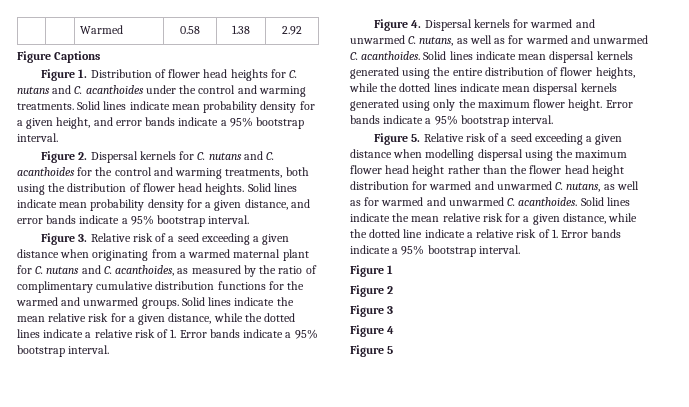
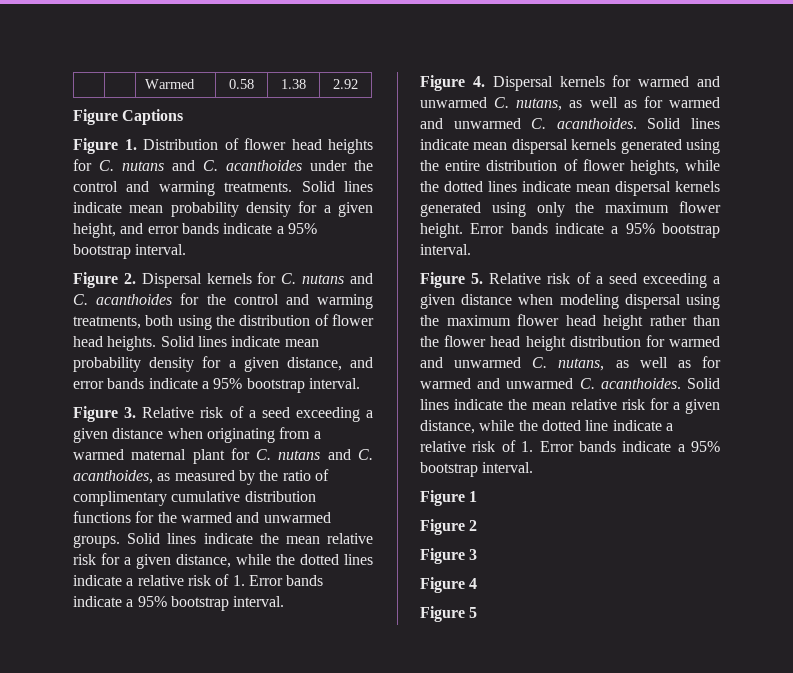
[425,149,475,161] modelling -> [559,294,619,309] modeling

